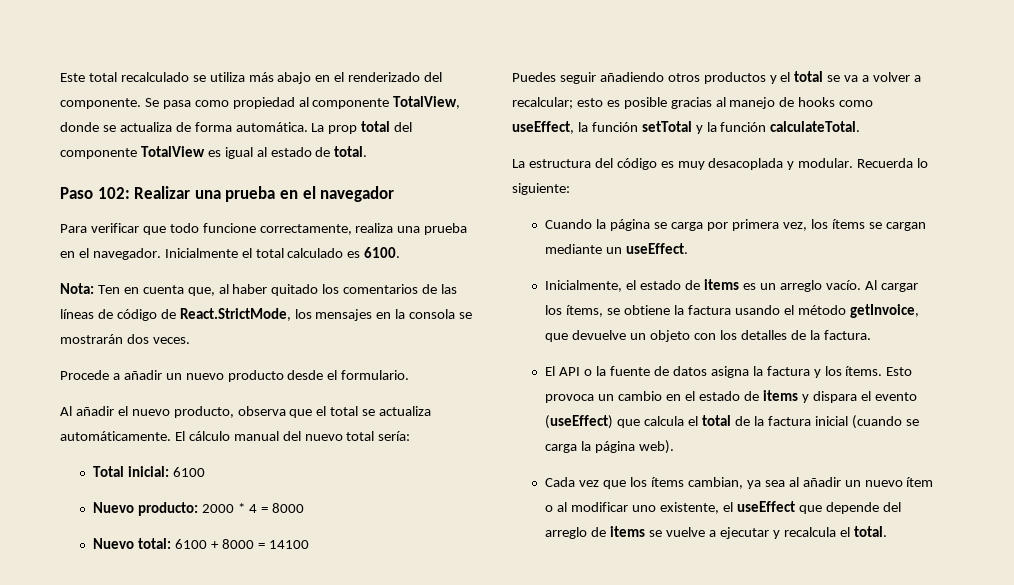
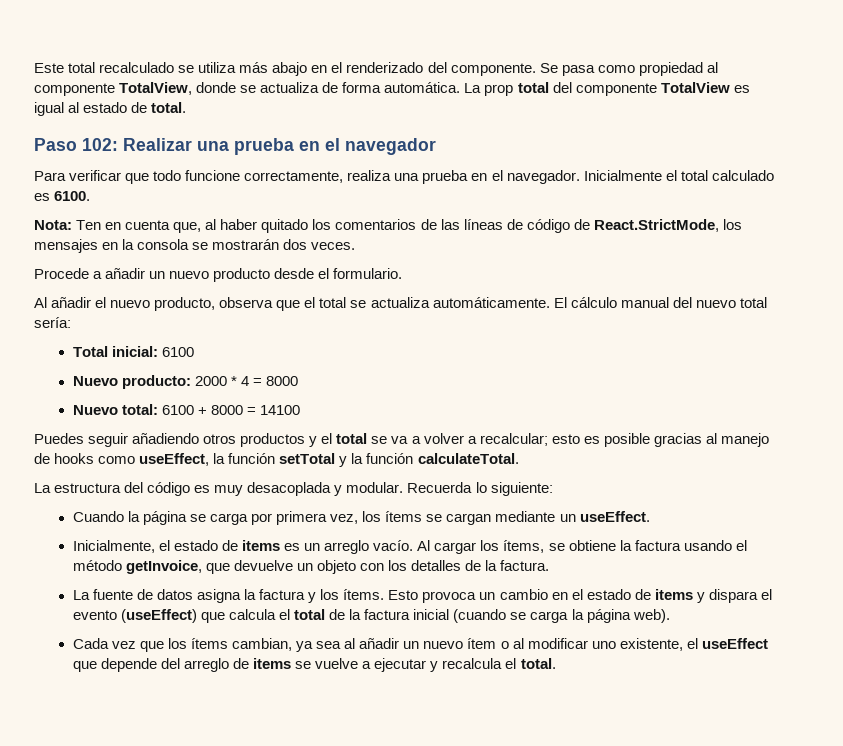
[545,366,607,376] El API o la -> [72,590,90,600] La

